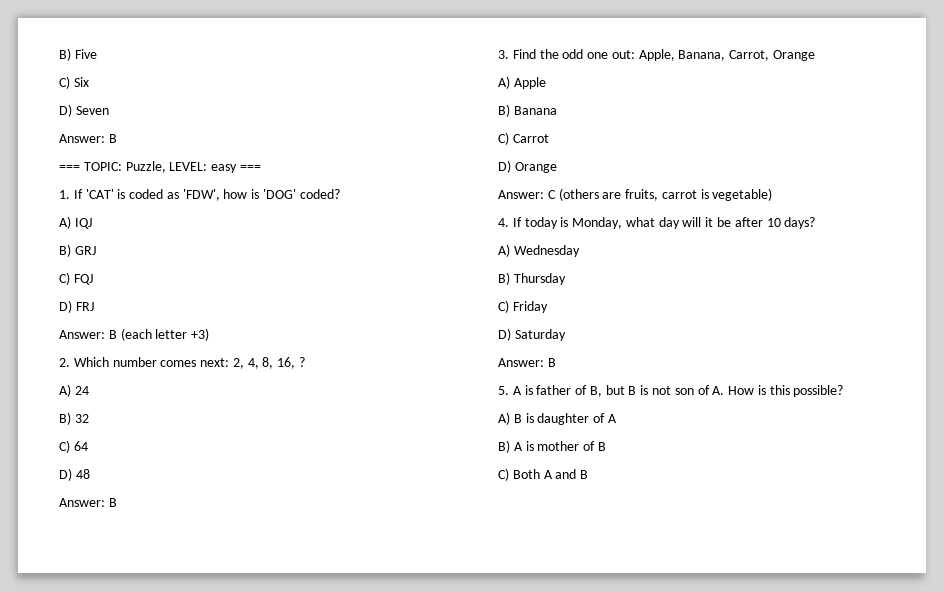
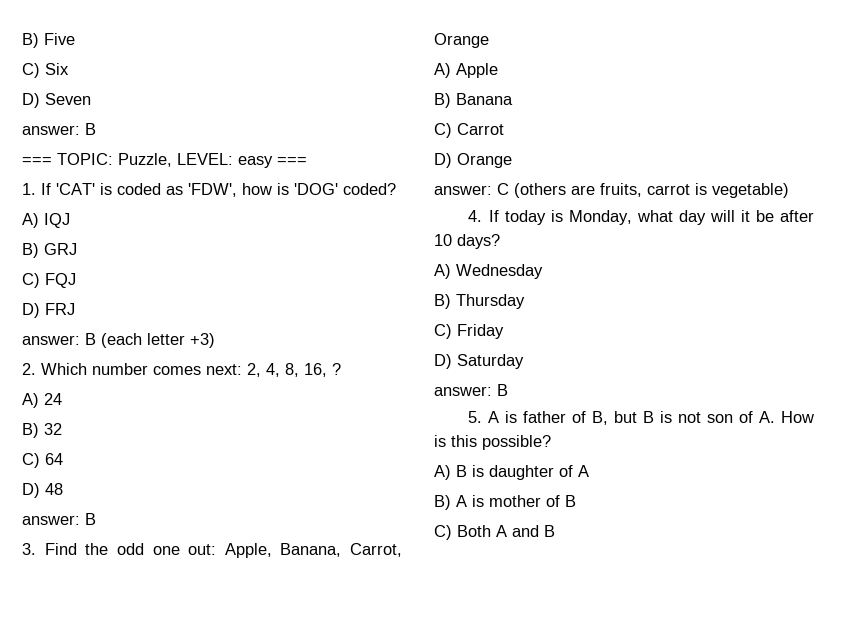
[59,134,105,143] Answer: -> [22,125,80,135] answer:
[59,330,105,339] Answer: -> [22,335,80,345] answer:
[59,498,105,507] Answer: -> [22,515,80,525] answer:
[498,190,544,199] Answer: -> [434,185,492,195] answer:
[498,358,544,367] Answer: -> [434,386,492,396] answer:

